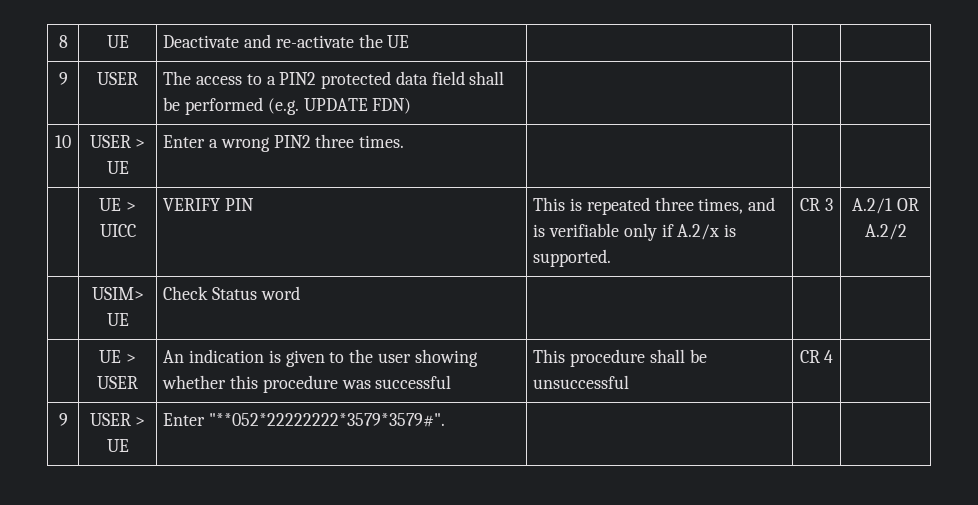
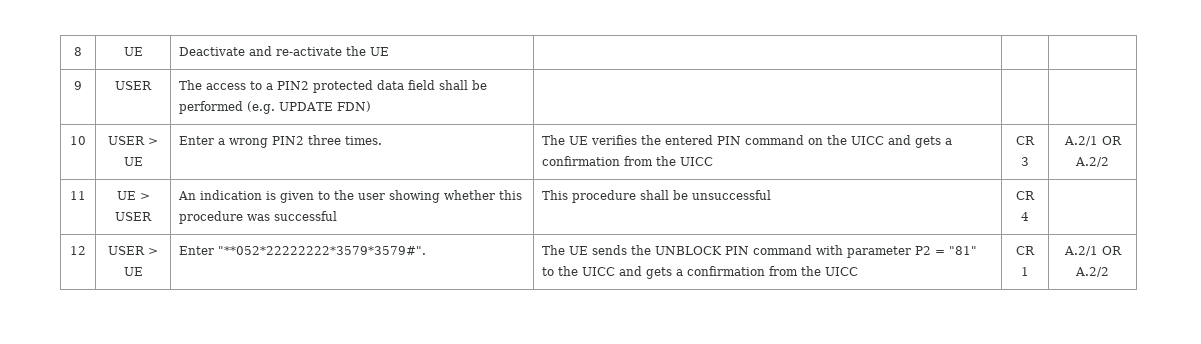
[99,198,136,211] [99,224,136,237] [163,198,255,211] [533,197,776,215] [533,223,737,241] [533,249,612,267] | | // | UE > UICC | VERIFY PIN | This is repeated three times, and is verifiable only if A.2/x is supported. -> [542,135,953,148] [542,156,714,166] The UE verifies the entered PIN command on the UICC and gets a confirmation from the UICC
[91,287,144,300] [106,313,129,326] [163,286,300,300] | USIM> UE | Check Status word | | | // -> [70,191,86,200] 11
[58,413,68,426] 9 -> [70,246,86,255] 12
(446, 420) | | -> [542,245,978,258] [542,266,859,279] [1016,246,1035,255] [1021,267,1029,276] [1063,246,1122,256] [1075,267,1109,277] The UE sends the UNBLOCK PIN command with parameter P2 = "81" to the UICC and gets a confirmation from the UICC | CR 1 | A.2/1 OR A.2/2

